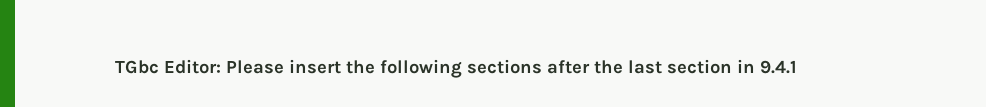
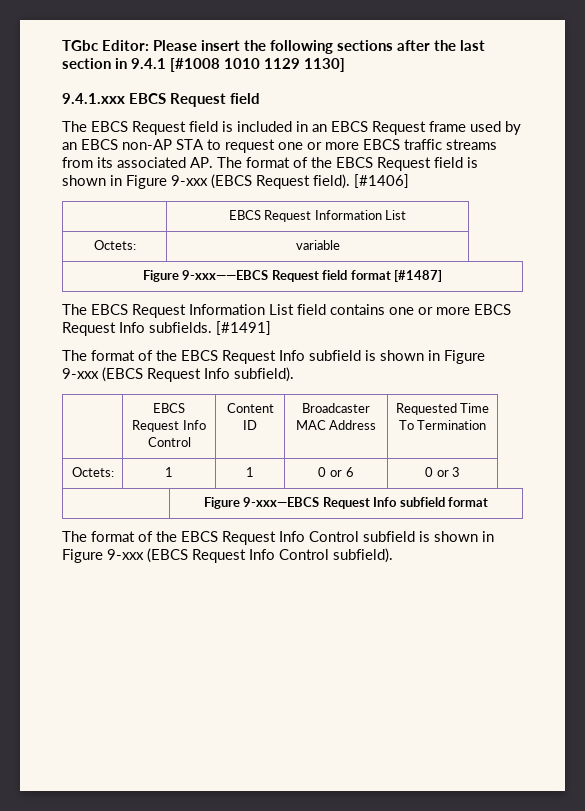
(797, 67) none -> [170,58,345,72] [62,93,260,107] [62,121,521,135] [62,139,497,153] [62,157,478,171] [62,174,409,189] [228,210,407,222] [93,240,136,250] [295,240,340,250] [142,270,443,282] [62,304,511,318] [62,321,271,336] [62,350,485,364] [62,367,294,382] [153,403,185,413] [132,420,206,432] [147,437,191,447] [226,403,274,413] [243,420,257,430] [302,403,370,413] [295,420,377,430] [395,403,490,415] [398,420,487,430] [71,467,114,477] [165,467,173,477] [246,467,254,477] [318,467,354,477] [424,467,461,477] [203,497,489,509] [62,531,494,545] [62,548,393,563] [#1008 1010 1129 1130] // 9.4.1.xxx EBCS Request field // The EBCS Request field is included in an EBCS Request frame used by an EBCS non-AP STA to request one or more EBCS traffic streams from its associated AP. The format of the EBCS Request field is shown in Figure 9-xxx (EBCS Request field). [#1406] // | EBCS Request Information List // Octets: | variable // Figure 9-xxx——EBCS Request field format [#1487] // The EBCS Request Information List field contains one or more EBCS Request Info subfields. [#1491] // The format of the EBCS Request Info subfield is shown in Figure 9-xxx (EBCS Request Info subfield). // | EBCS Request Info Control | Content ID | Broadcaster MAC Address | Requested Time To Termination // Octets: | 1 | 1 | 0 or 6 | 0 or 3 // | Figure 9-xxx—EBCS Request Info subfield format // The format of the EBCS Request Info Control subfield is shown in Figure 9-xxx (EBCS Request Info Control subfield).

